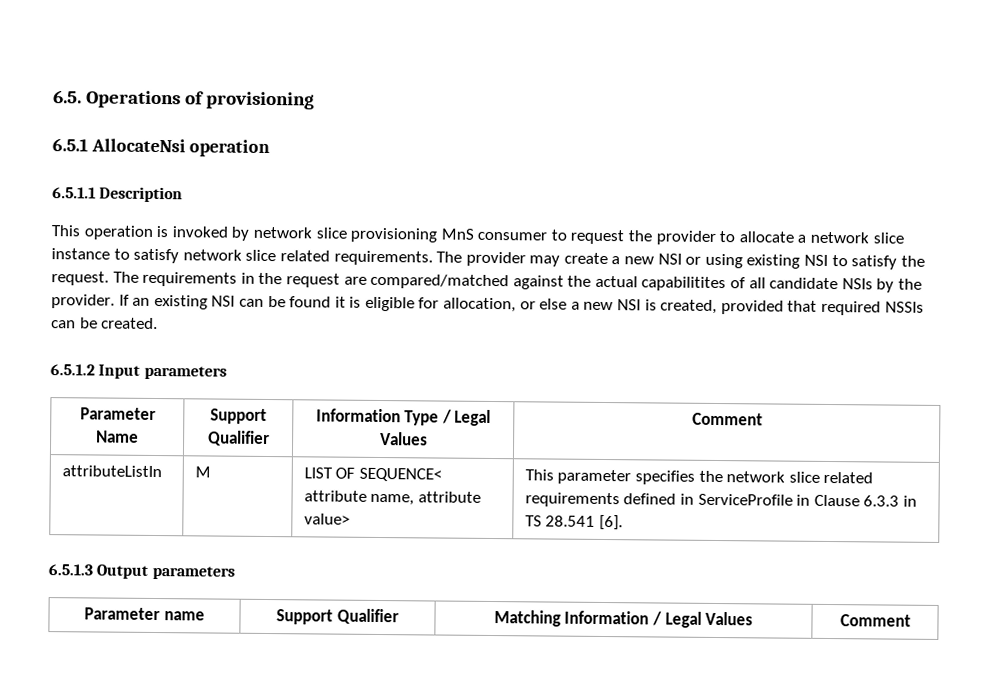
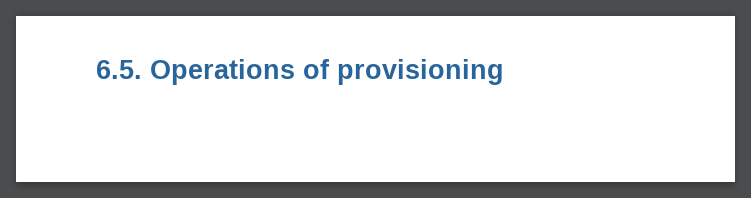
[52,138,271,158] [52,186,184,203] [51,225,904,245] [51,248,925,270] [51,271,923,293] [51,294,924,316] [51,317,159,330] [50,364,227,380] [79,407,156,421] [96,430,139,443] [210,408,267,424] [207,430,270,447] [315,408,492,426] [379,431,428,446] [691,412,763,426] [61,465,162,478] [194,466,211,478] [303,467,442,482] [303,490,481,506] [303,513,350,525] [524,469,874,485] [524,492,917,508] [524,514,623,531] [48,564,235,580] [84,607,205,621] [276,608,399,625] [493,610,754,628] [839,614,911,627] // 6.5.1 AllocateNsi operation // 6.5.1.1 Description // This operation is invoked by network slice provisioning MnS consumer to request the provider to allocate a network slice instance to satisfy network slice related requirements. The provider may create a new NSI or using existing NSI to satisfy the request. The requirements in the request are compared/matched against the actual capabilitites of all candidate NSIs by the provider. If an existing NSI can be found it is eligible for allocation, or else a new NSI is created, provided that required NSSIs can be created. // 6.5.1.2 Input parameters // Parameter Name | Support Qualifier | Information Type / Legal Values | Comment // attributeListIn | M | LIST OF SEQUENCE< attribute name, attribute value> | This parameter specifies the network slice related requirements defined in ServiceProfile in Clause 6.3.3 in TS 28.541 [6]. // 6.5.1.3 Output parameters // Parameter name | Support Qualifier | Matching Information / Legal Values | Comment -> (504, 72) none

